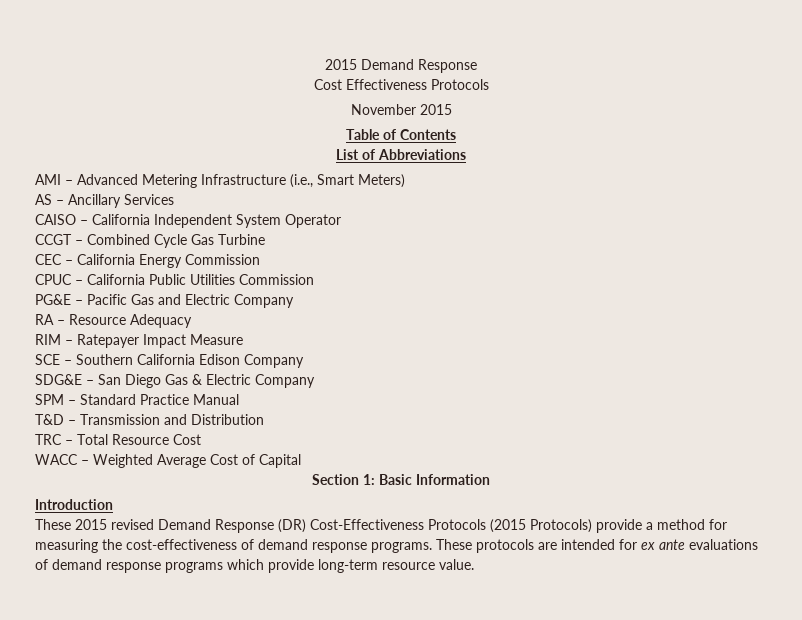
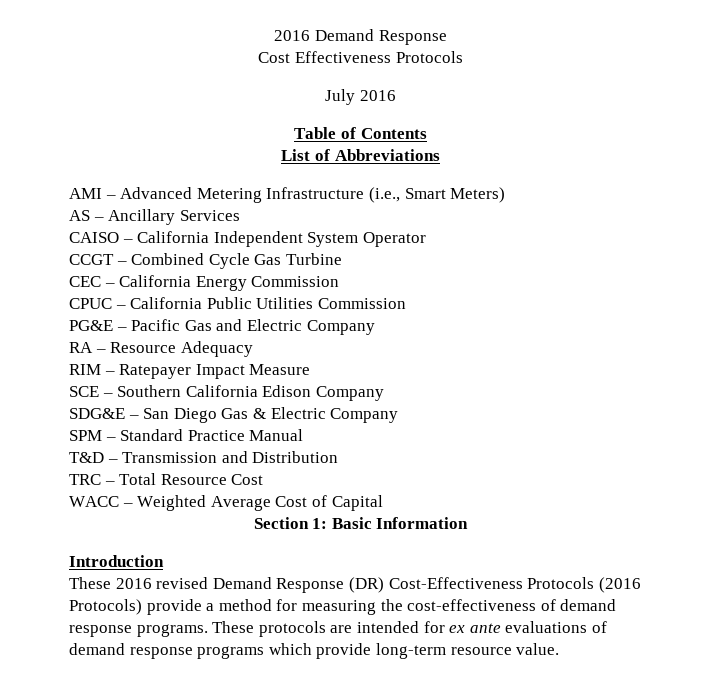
[325,59,357,70] 2015 -> [274,30,311,41] 2016
[350,104,452,115] November 2015 -> [325,89,396,105] July 2016
[75,519,107,530] 2015 -> [115,578,152,589] 2016
[490,519,526,533] (2015 -> [598,577,641,593] (2016

